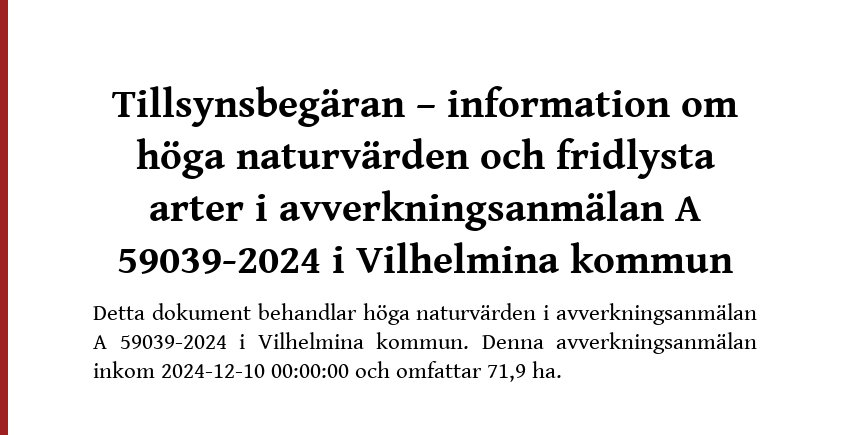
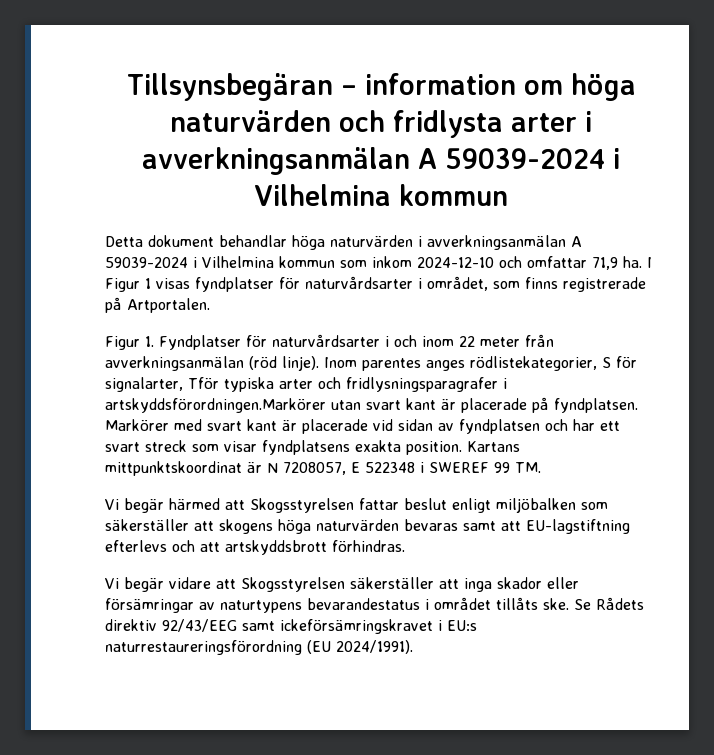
[376,332,757,354] kommun. Denna avverkningsanmälan -> [279,256,367,268] kommun som
[271,364,350,378] 00:00:00 -> (494, 262) none
(563, 369) none -> [647,257,652,268] [105,276,646,292] [105,297,210,313] [105,334,554,350] [105,356,637,371] [105,377,507,392] [105,397,638,413] [105,419,620,434] [105,440,520,455] [105,461,541,476] [105,498,608,513] [105,519,630,534] [105,540,405,555] [105,577,579,592] [105,597,644,613] [105,619,477,634] [105,640,413,655] I Figur 1 visas fyndplatser för naturvårdsarter i området, som finns registrerade på Artportalen. // Figur 1. Fyndplatser för naturvårdsarter i och inom 22 meter från avverkningsanmälan (röd linje). Inom parentes anges rödlistekategorier, S för signalarter, Tför typiska arter och fridlysningsparagrafer i artskyddsförordningen.Markörer utan svart kant är placerade på fyndplatsen. Markörer med svart kant är placerade vid sidan av fyndplatsen och har ett svart streck som visar fyndplatsens exakta position. Kartans mittpunktskoordinat är N 7208057, E 522348 i SWEREF 99 TM. // Vi begär härmed att Skogsstyrelsen fattar beslut enligt miljöbalken som säkerställer att skogens höga naturvärden bevaras samt att EU-lagstiftning efterlevs och att artskyddsbrott förhindras. // Vi begär vidare att Skogsstyrelsen säkerställer att inga skador eller försämringar av naturtypens bevarandestatus i området tillåts ske. Se Rådets direktiv 92/43/EEG samt ickeförsämringskravet i EU:s naturrestaureringsförordning (EU 2024/1991).

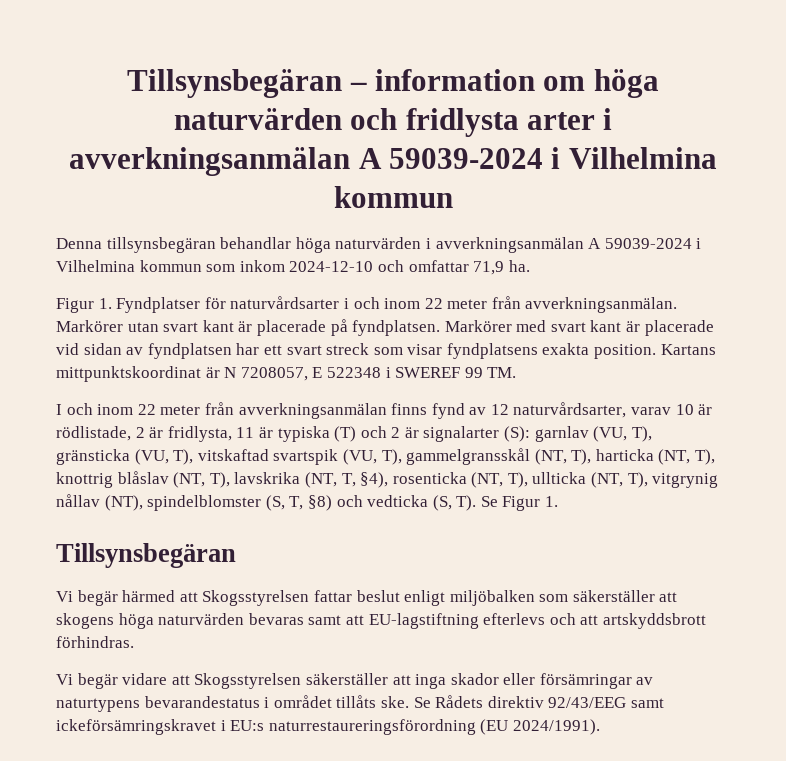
[105,235,214,247] Detta dokument -> [56,237,216,253] Denna tillsynsbegäran
[647,257,652,268] [105,276,646,292] [105,297,210,313] I Figur 1 visas fyndplatser för naturvårdsarter i området, som finns registrerade på Artportalen. -> (530, 266) none
[105,356,637,371] [105,377,507,392] [105,398,326,413] avverkningsanmälan (röd linje). Inom parentes anges rödlistekategorier, S för signalarter, Tför typiska arter och fridlysningsparagrafer i artskyddsförordningen.Markörer -> [525,297,678,313] [56,320,123,332] avverkningsanmälan. Markörer
[545,419,568,431] och -> (232, 351) none
(541, 467) none -> [56,402,713,419] [56,426,652,442] [56,448,716,465] [56,471,719,488] [56,494,559,511] [56,543,236,568] // I och inom 22 meter från avverkningsanmälan finns fynd av 12 naturvårdsarter, varav 10 är rödlistade, 2 är fridlysta, 11 är typiska (T) och 2 är signalarter (S): garnlav (VU, T), gränsticka (VU, T), vitskaftad svartspik (VU, T), gammelgransskål (NT, T), harticka (NT, T), knottrig blåslav (NT, T), lavskrika (NT, T, §4), rosenticka (NT, T), ullticka (NT, T), vitgrynig nållav (NT), spindelblomster (S, T, §8) och vedticka (S, T). Se Figur 1. // Tillsynsbegäran

